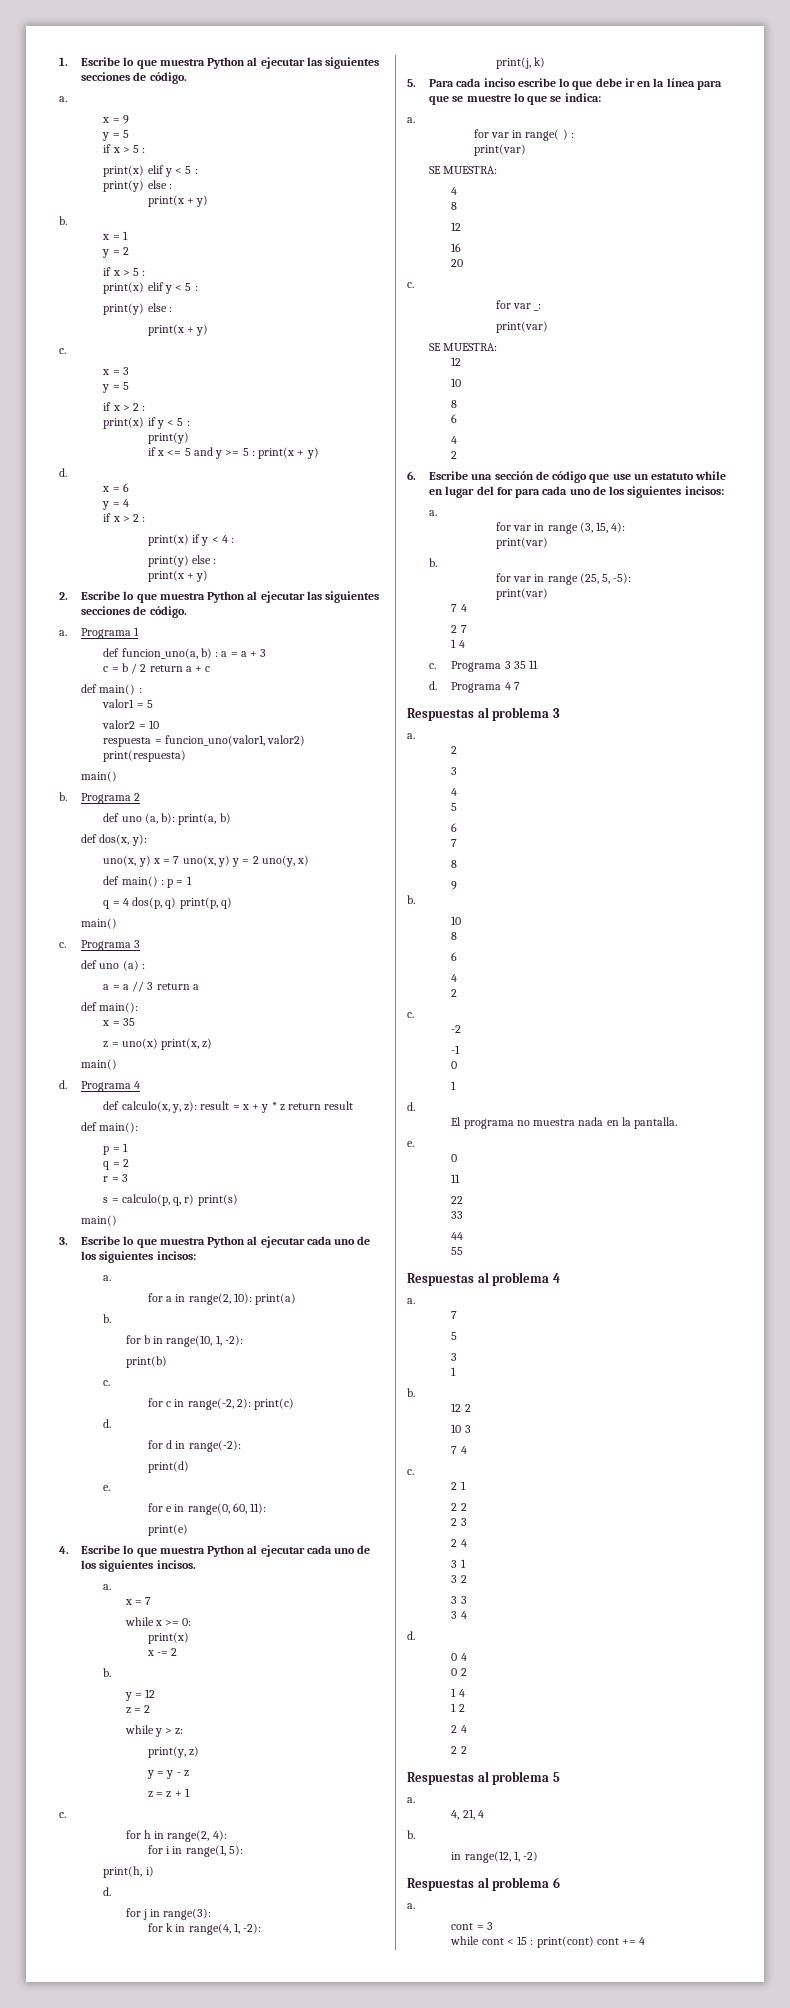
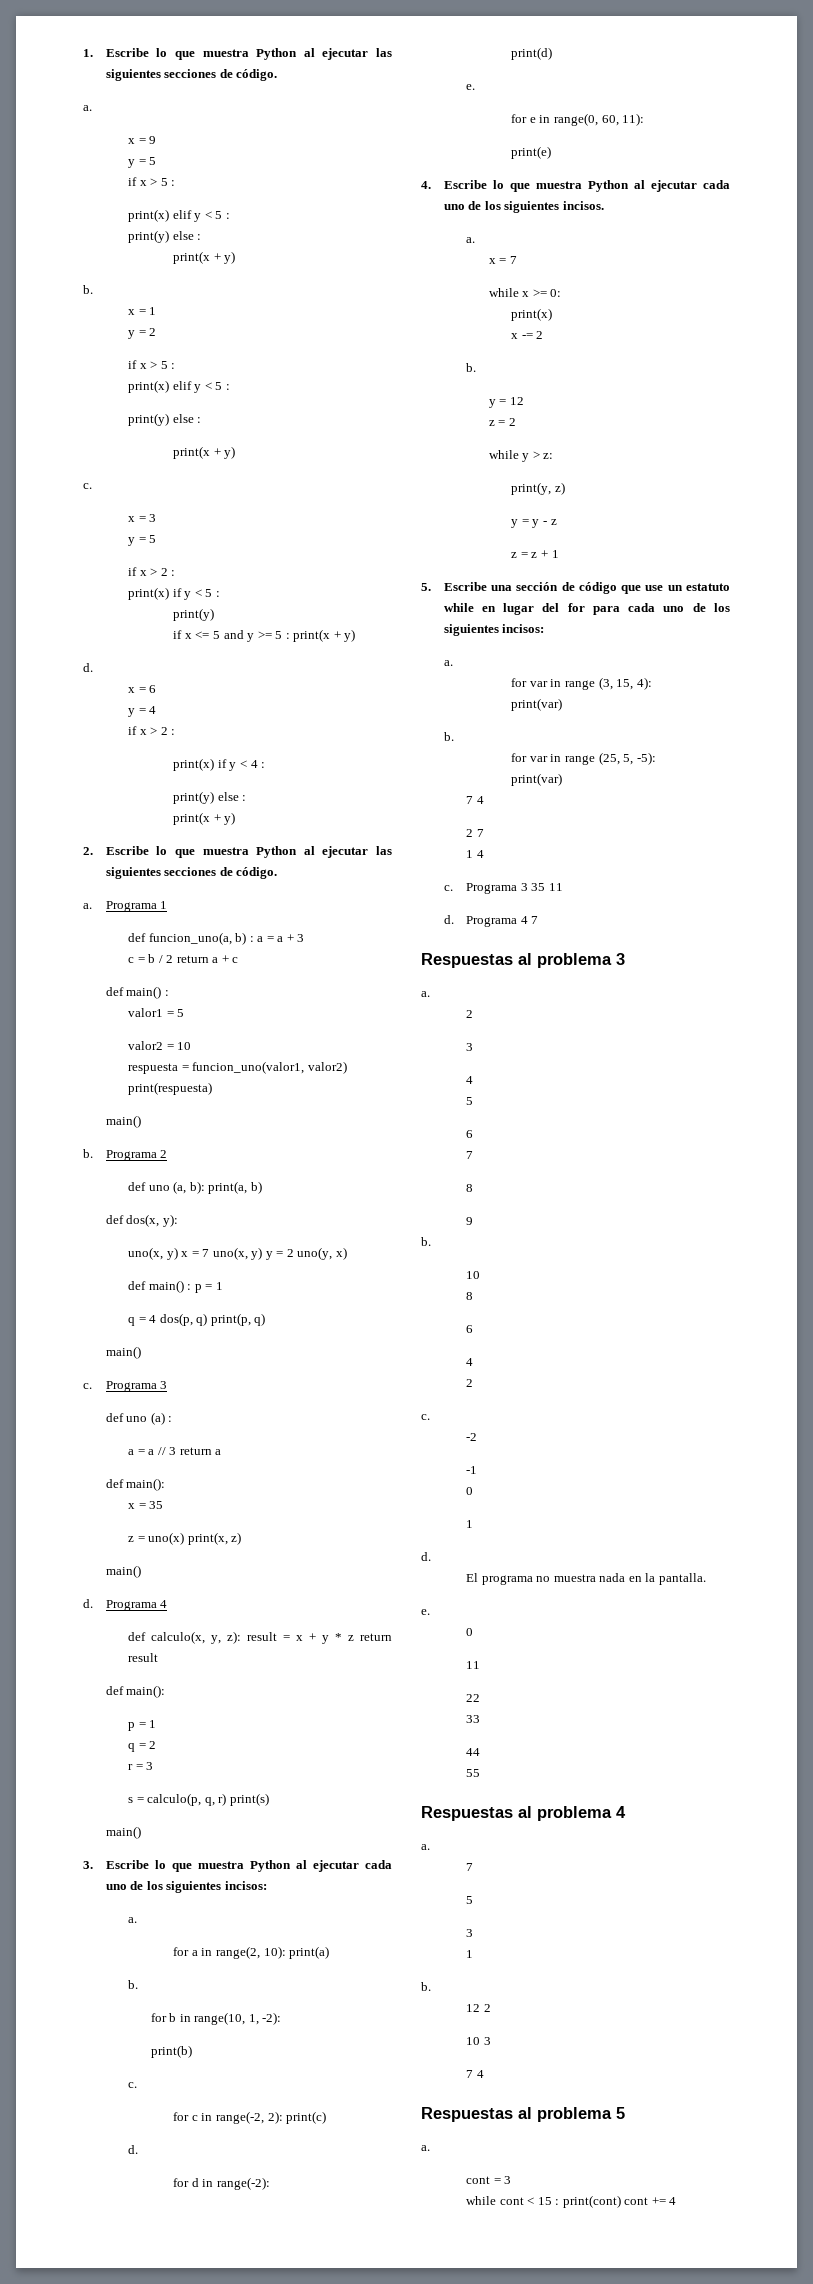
[59,1812,66,1818] [125,1830,227,1842] [147,1845,243,1857] [103,1866,154,1878] [103,1887,112,1896] [125,1908,212,1920] [147,1923,262,1935] [495,57,546,69] [407,78,722,90] [429,93,601,105] [407,117,415,123] [473,129,574,141] [473,144,526,156] [429,166,498,174] [451,187,458,195] [451,202,458,210] [451,222,462,231] [451,243,462,252] [451,259,464,267] [407,282,414,288] [495,300,542,311] [495,321,548,333] [429,343,498,351] [451,357,462,366] [451,378,462,387] [451,400,458,408] [451,414,458,423] [451,436,458,444] [451,451,458,459] [407,471,416,480] c. // for h in range(2, 4): // for i in range(1, 5): // print(h, i) // d. // for j in range(3): // for k in range(4, 1, -2): // print(j, k) // 5. Para cada inciso escribe lo que debe ir en la línea para que se muestre lo que se indica: // a. // for var in range( ) : // print(var) // SE MUESTRA: // 4 // 8 // 12 // 16 // 20 // c. // for var _: // print(var) // SE MUESTRA: // 12 // 10 // 8 // 6 // 4 // 2 // 6. -> [421,583,431,591] 5.
[407,1469,414,1475] [451,1481,466,1490] [451,1503,467,1511] [451,1518,467,1526] [451,1539,467,1547] [451,1559,466,1568] [451,1575,467,1583] [451,1596,467,1604] [451,1611,467,1619] [407,1631,415,1640] [451,1653,467,1661] [451,1668,467,1676] [451,1688,465,1697] [451,1703,465,1712] [451,1725,467,1733] [451,1746,467,1754] // c. // 2 1 // 2 2 // 2 3 // 2 4 // 3 1 // 3 2 // 3 3 // 3 4 // d. // 0 4 // 0 2 // 1 4 // 1 2 // 2 4 // 2 2 -> (484, 2074) none
[451,1809,484,1820] [407,1830,415,1839] [451,1851,539,1863] [407,1877,560,1891] [407,1903,415,1909] // 4, 21, 4 // b. // in range(12, 1, -2) // Respuestas al problema 6 // a. -> (430, 2148) none

